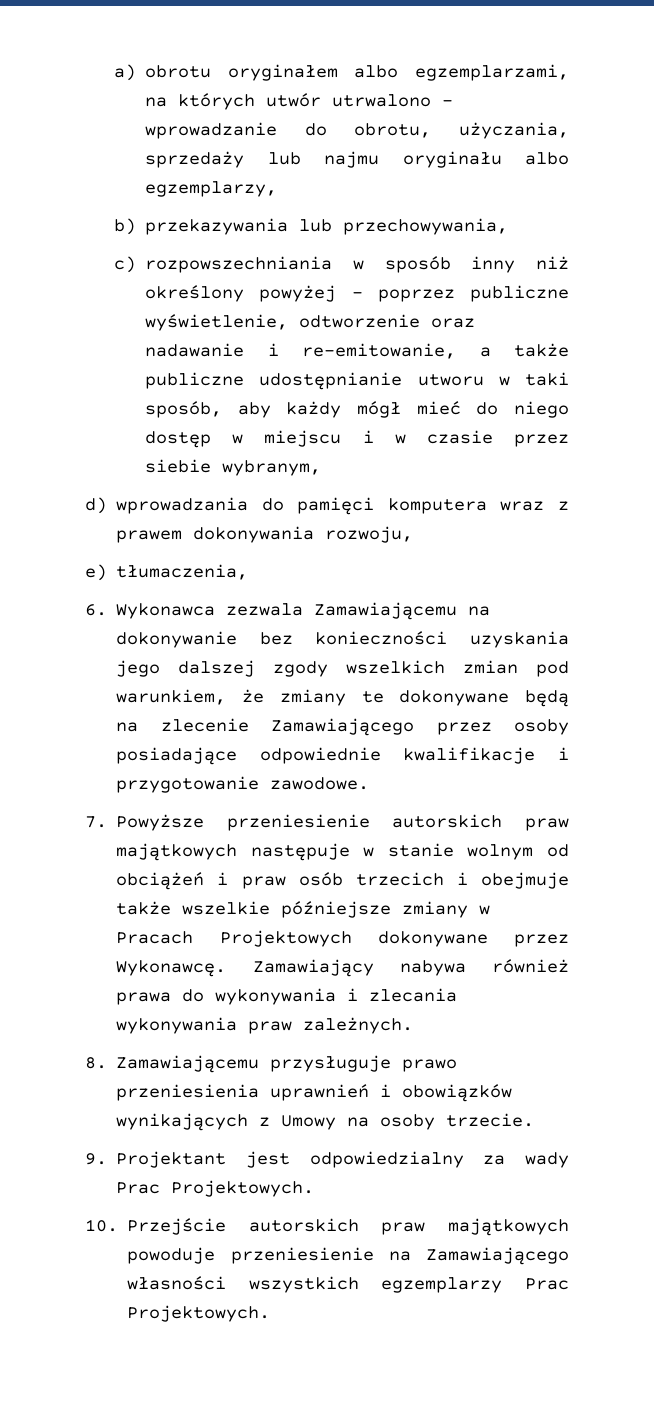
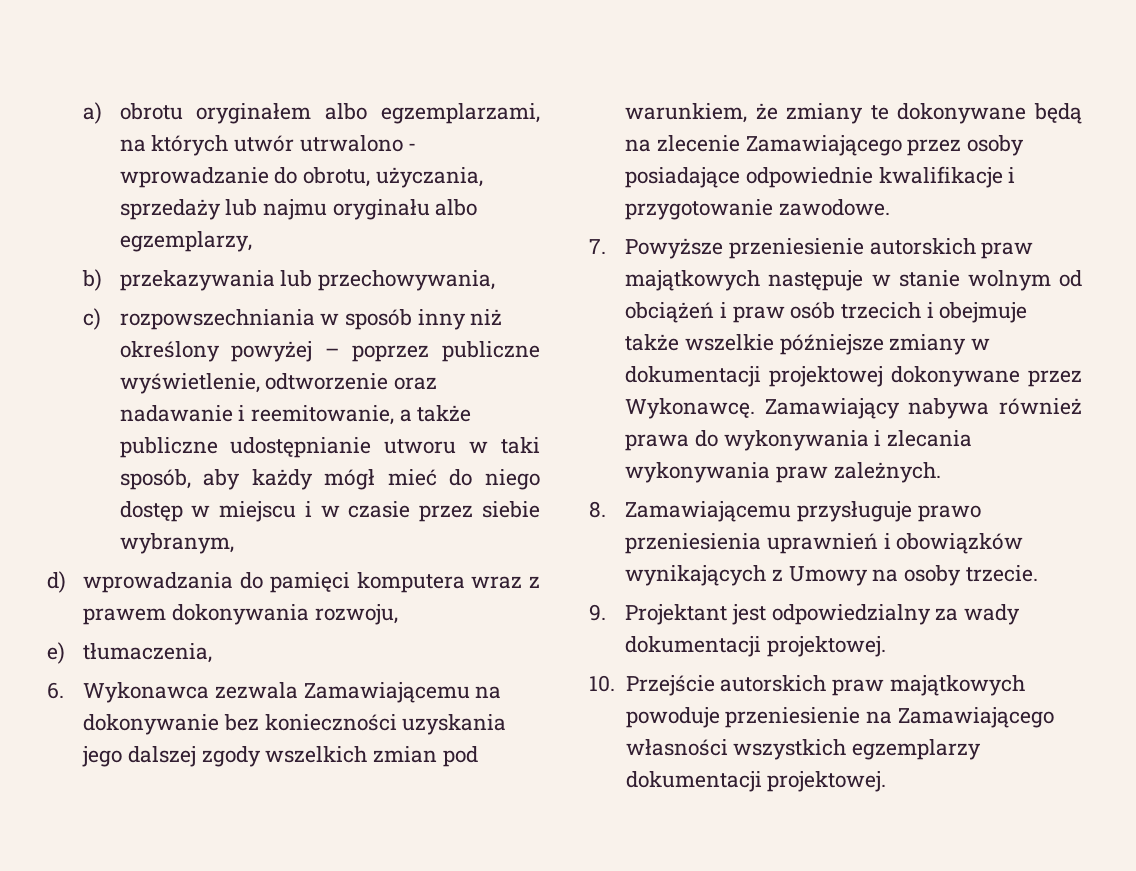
[302,343,457,359] re-emitowanie, -> [250,405,394,425] reemitowanie,
[116,930,352,947] Pracach Projektowych -> [625,366,884,387] dokumentacji projektowej
[116,1180,315,1197] Prac Projektowych. -> [625,636,886,657] dokumentacji projektowej.
[525,1278,569,1290] [127,1305,271,1322] Prac Projektowych. -> [625,771,887,792] dokumentacji projektowej.

